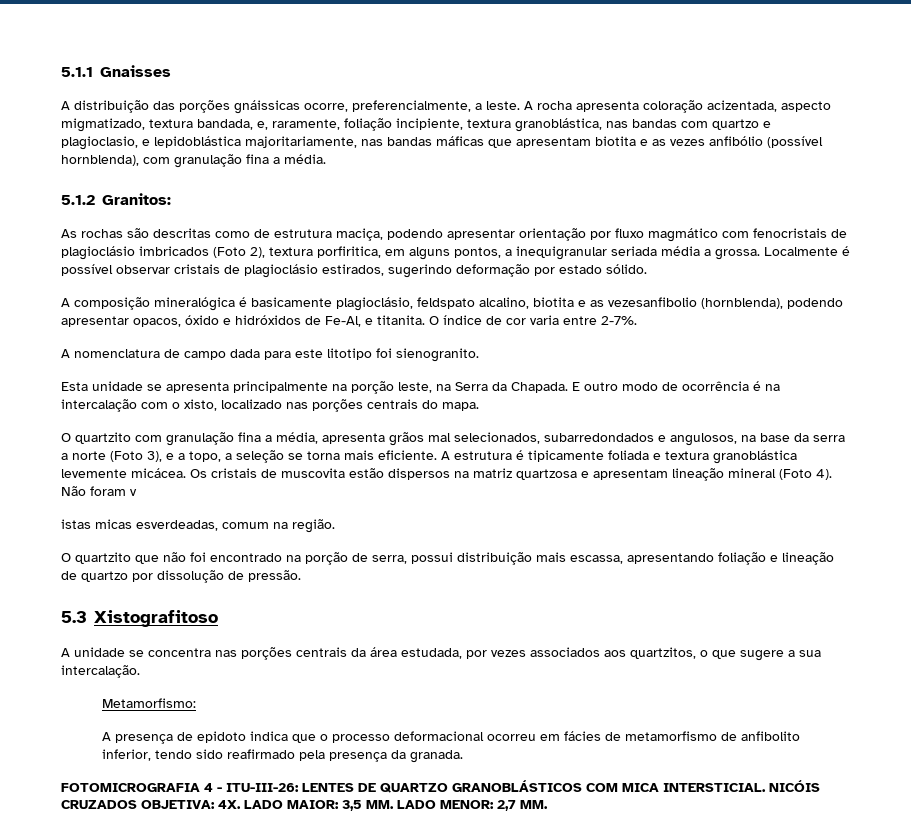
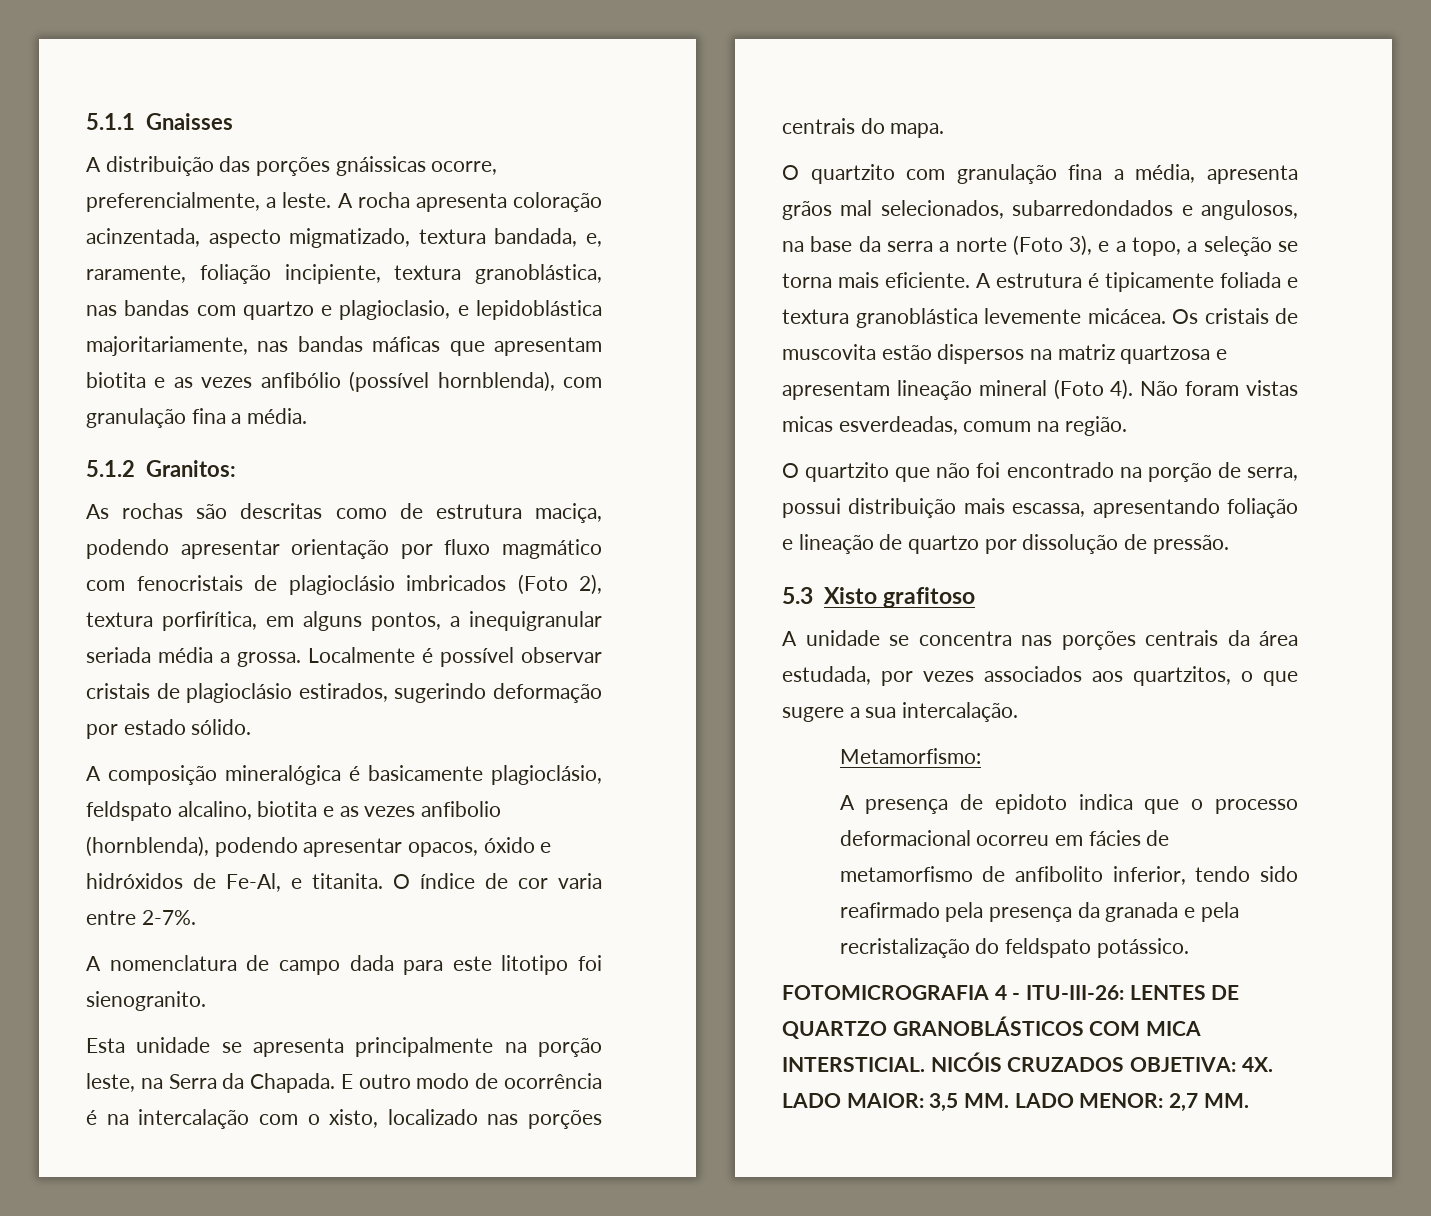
[707,100,777,112] acizentada, -> [86,228,200,247] acinzentada,
[317,246,381,258] porfiritica, -> [162,611,257,631] porfirítica,
[608,297,697,307] vezesanfibolio -> [364,801,502,817] vezes anfibolio
[130,489,137,496] [61,519,91,529] v // istas -> [1246,380,1298,396] vistas
[94,610,218,627] Xistografitoso -> [823,587,975,608] Xisto grafitoso
[409,750,463,763] granada. -> [1105,902,1239,922] [839,938,1189,958] granada e pela recristalização do feldspato potássico.

